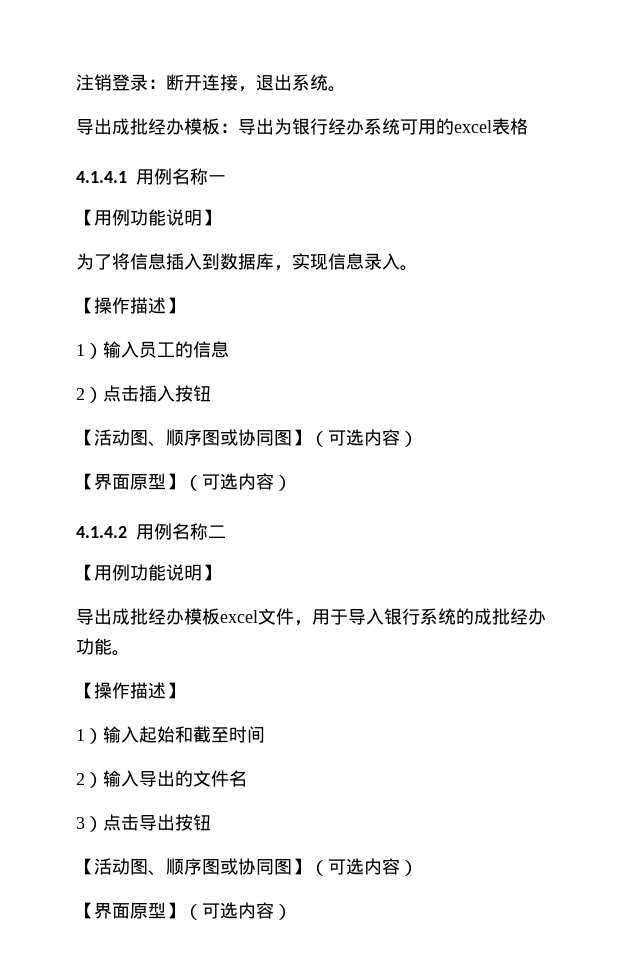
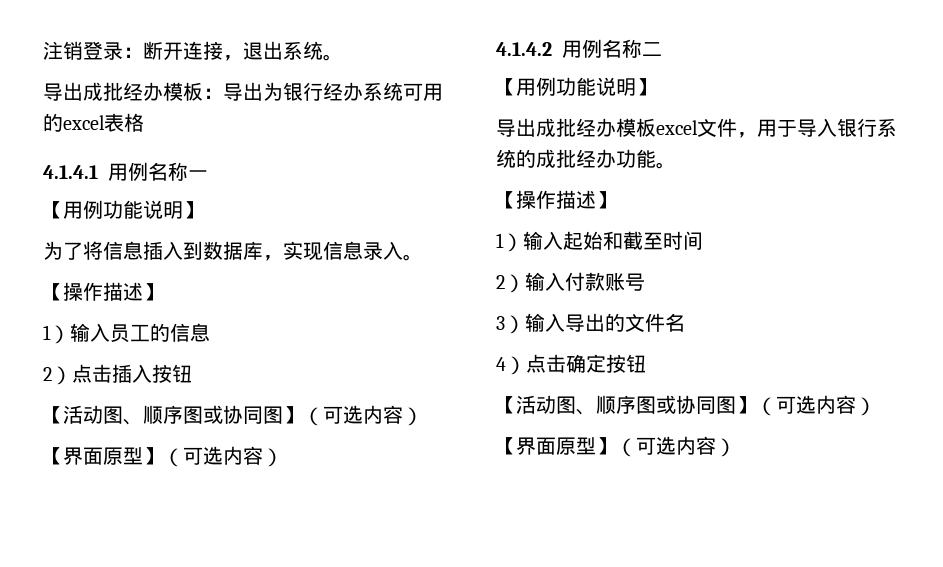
(139, 778) none -> [565,272,645,291] [496,313,565,334] 付款账号 // 3）输入
[76,814,175,832] 3）点击导出 -> [496,354,606,375] 4）点击确定

